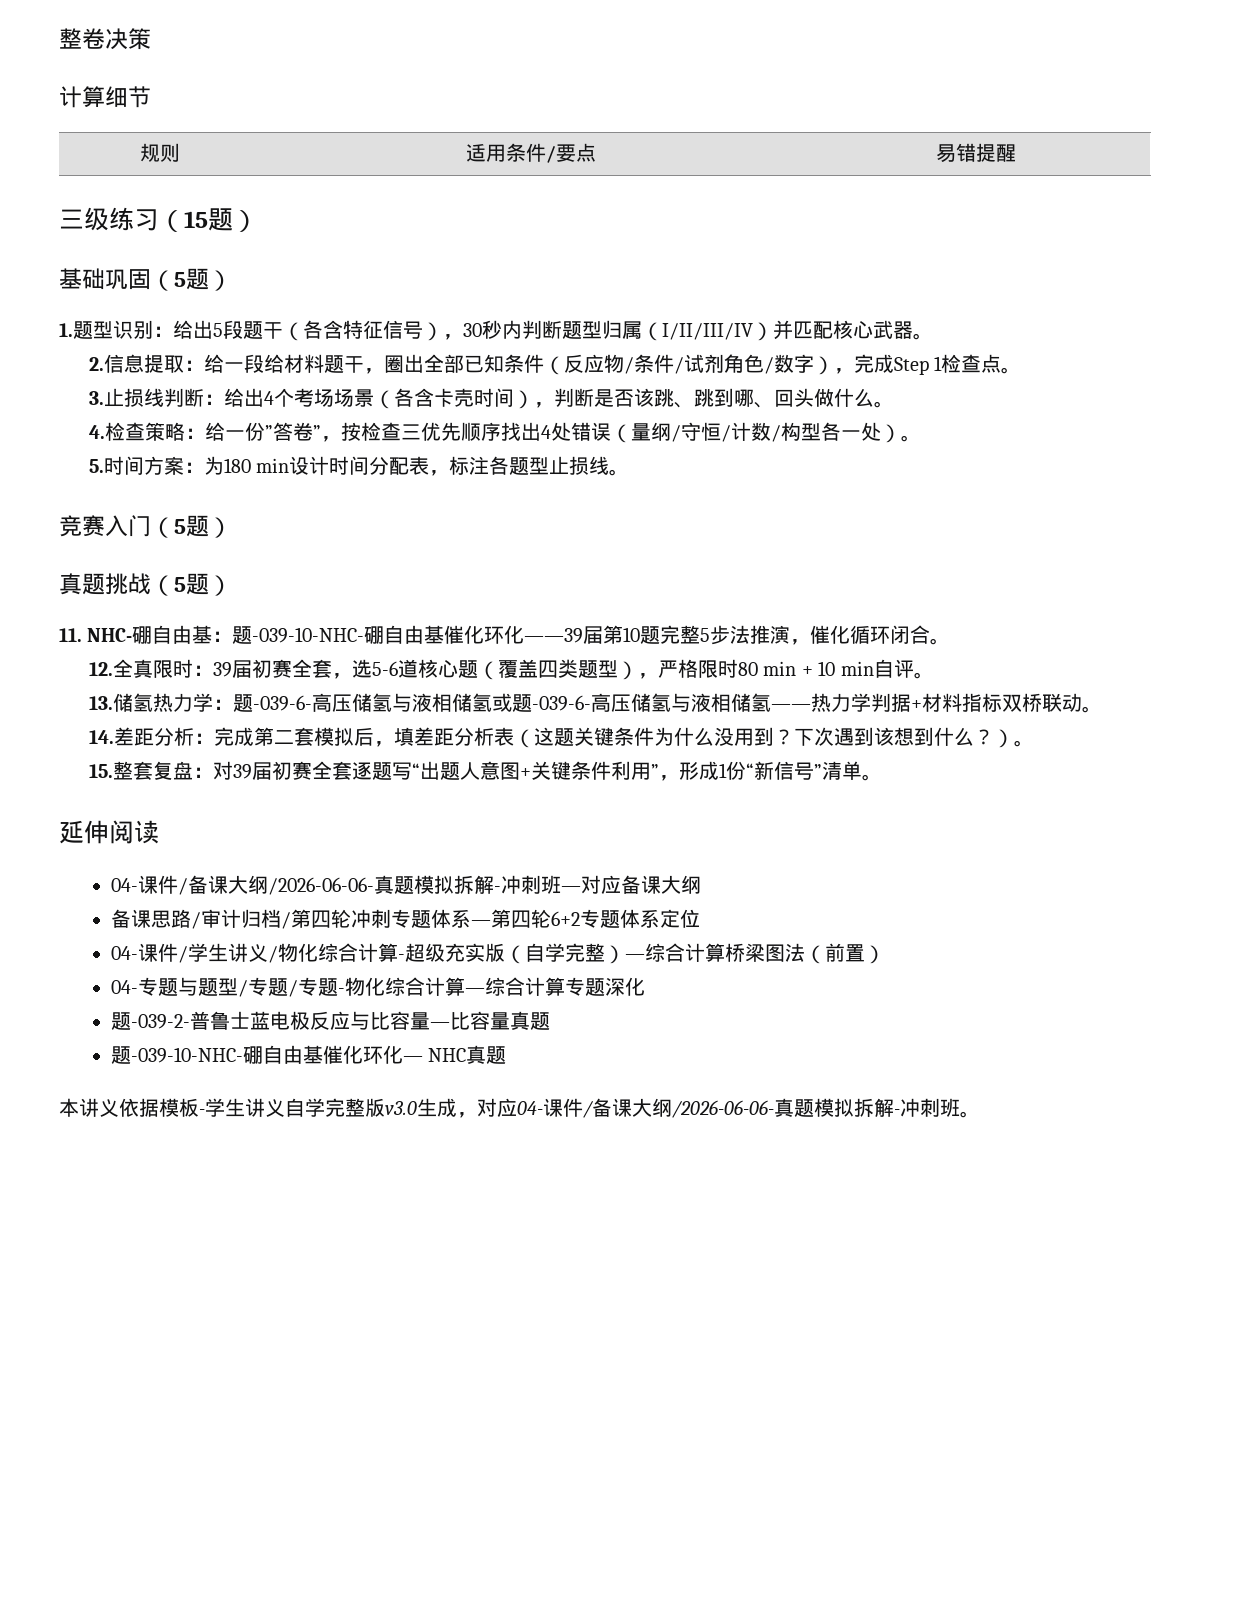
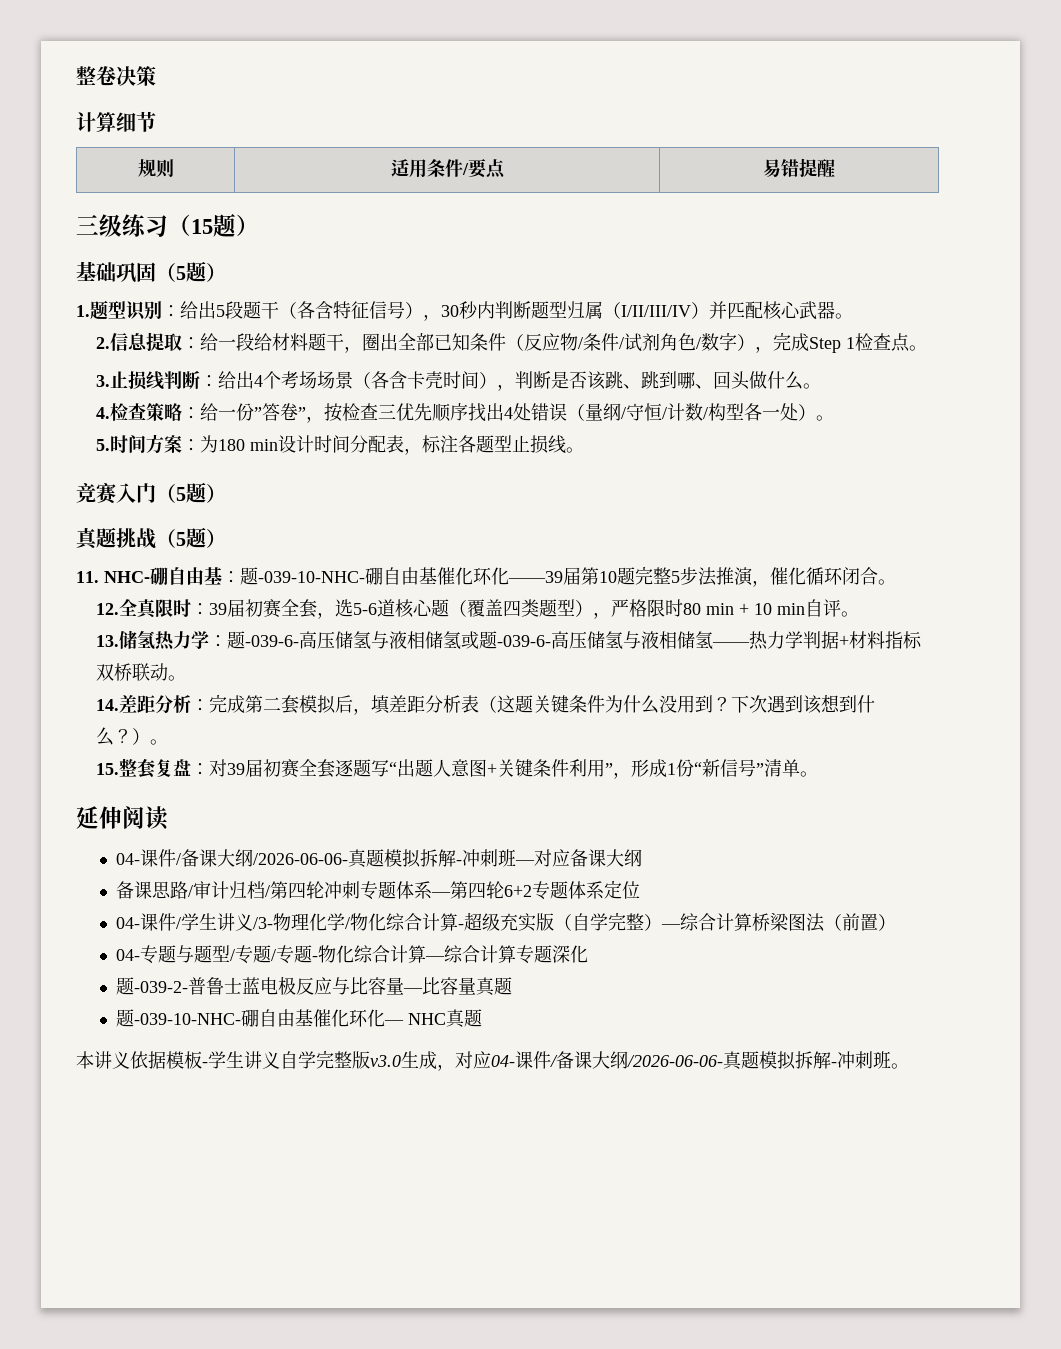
(268, 953) none -> [253,913,346,931] /3-物理化学

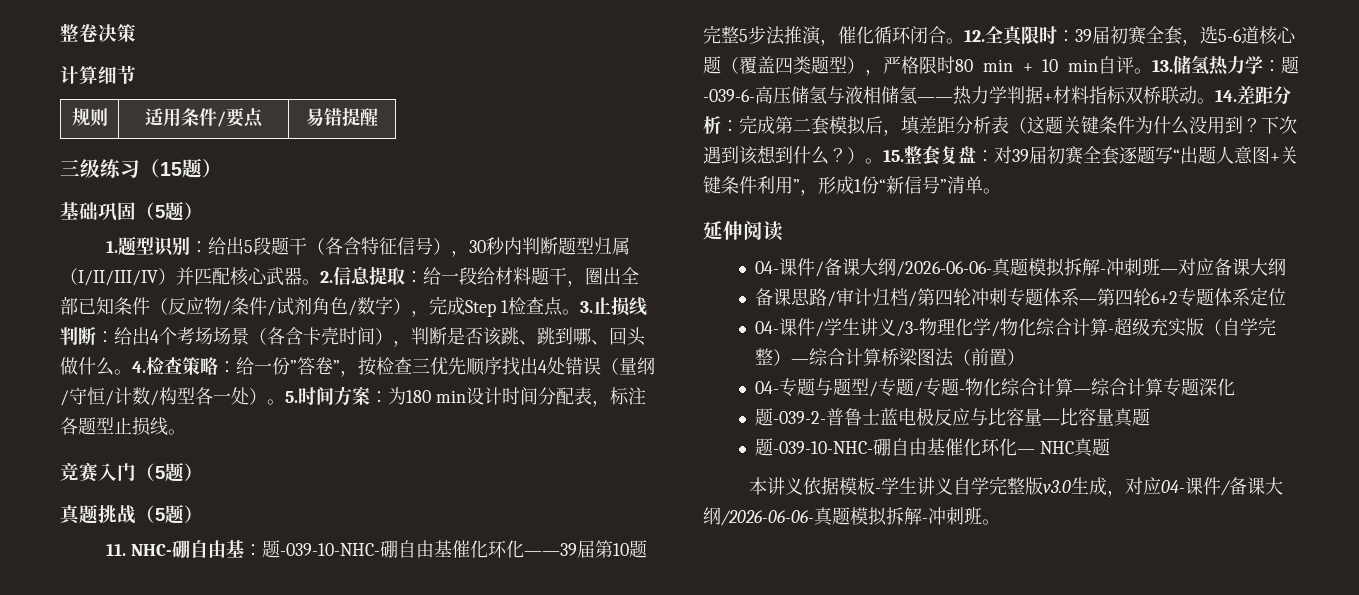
(853, 316) // -> (320, 282) none
(928, 348) // -> (580, 312) none
(822, 386) // -> (132, 372) none
(835, 418) // -> (285, 402) none
(896, 582) // -> (964, 41) none
(860, 614) // -> (1152, 71) none
[461,631,714,649] 或题-039-6-高压储氢与液相储氢 -> (917, 95) none
(187, 678) // -> (1215, 101) none
(169, 742) // -> (883, 161) none

